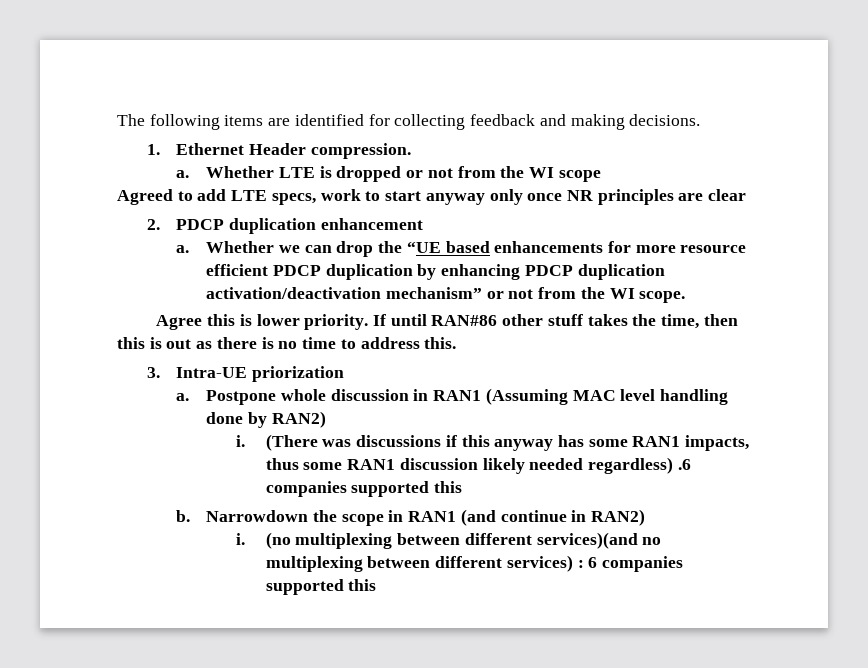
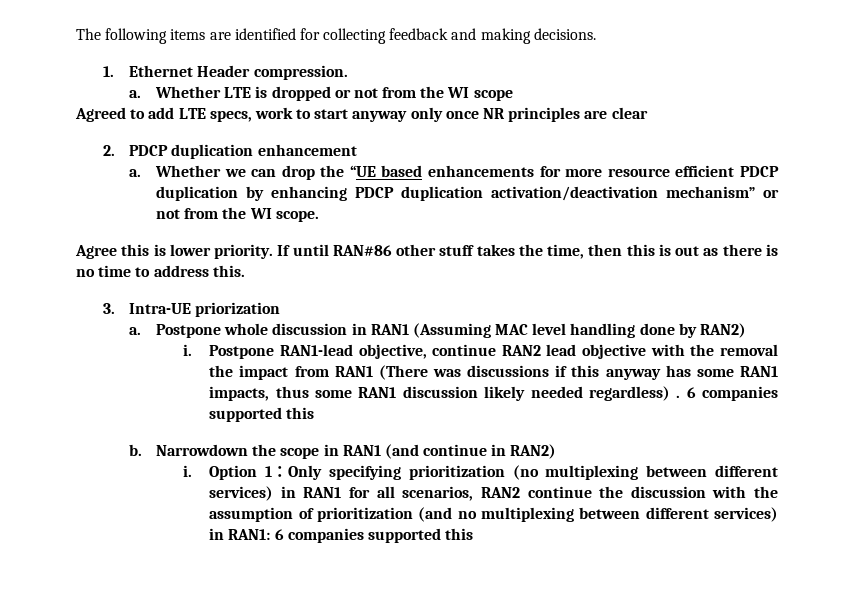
(245, 441) none -> [209,344,778,359] [209,365,373,380] Postpone RAN1-lead objective, continue RAN2 lead objective with the removal the impact from RAN1
[677,459,691,470] .6 -> [676,387,696,398] . 6
[265,532,638,549] (no multiplexing between different services)(and -> [209,465,778,480] [209,486,778,501] [209,507,453,522] Option 1：Only specifying prioritization (no multiplexing between different services) in RAN1 for all scenarios, RAN2 continue the discussion with the assumption of prioritization (and
[577,560,584,568] : -> [209,528,271,540] in RAN1:

